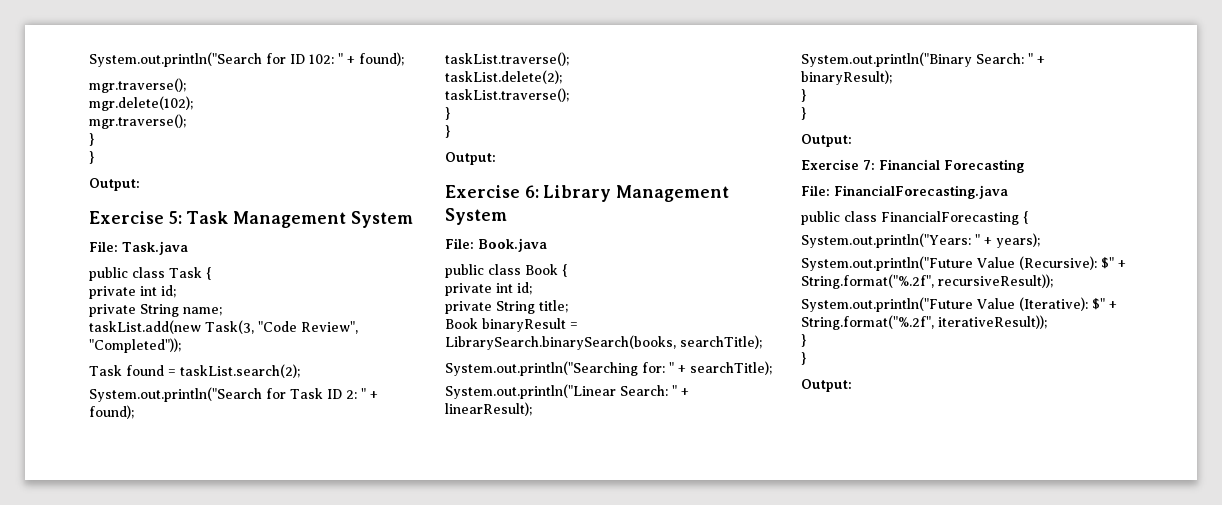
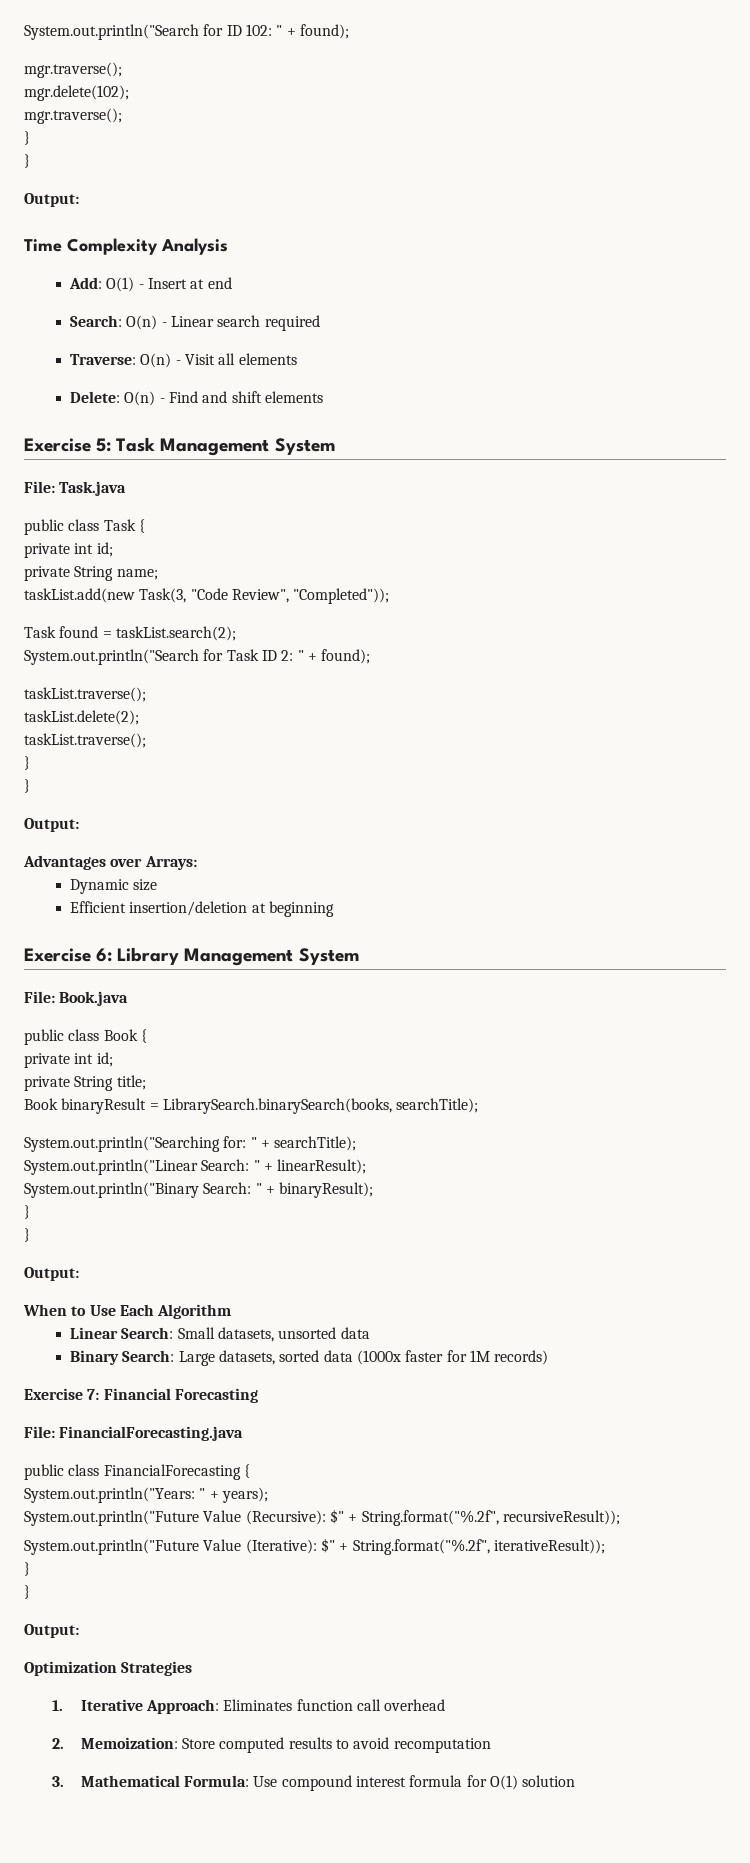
(140, 184) none -> [24,238,228,255] [68,277,232,292] [69,315,320,331] [69,353,297,368] [69,391,323,406] // Time Complexity Analysis // Add: O(1) - Insert at end // Search: O(n) - Linear search required // Traverse: O(n) - Visit all elements // Delete: O(n) - Find and shift elements
(496, 158) none -> [23,855,197,870] [69,879,158,894] [69,901,334,917] // Advantages over Arrays: // Dynamic size // Efficient insertion/deletion at beginning
(852, 140) none -> [23,1304,232,1319] [69,1327,370,1342] [69,1350,549,1366] // When to Use Each Algorithm // Linear Search: Small datasets, unsorted data // Binary Search: Large datasets, sorted data (1000x faster for 1M records)
(852, 385) none -> [24,1661,193,1676] [52,1699,446,1714] [52,1737,491,1753] [52,1775,576,1791] // Optimization Strategies // 1. Iterative Approach: Eliminates function call overhead // 2. Memoization: Store computed results to avoid recomputation // 3. Mathematical Formula: Use compound interest formula for O(1) solution

